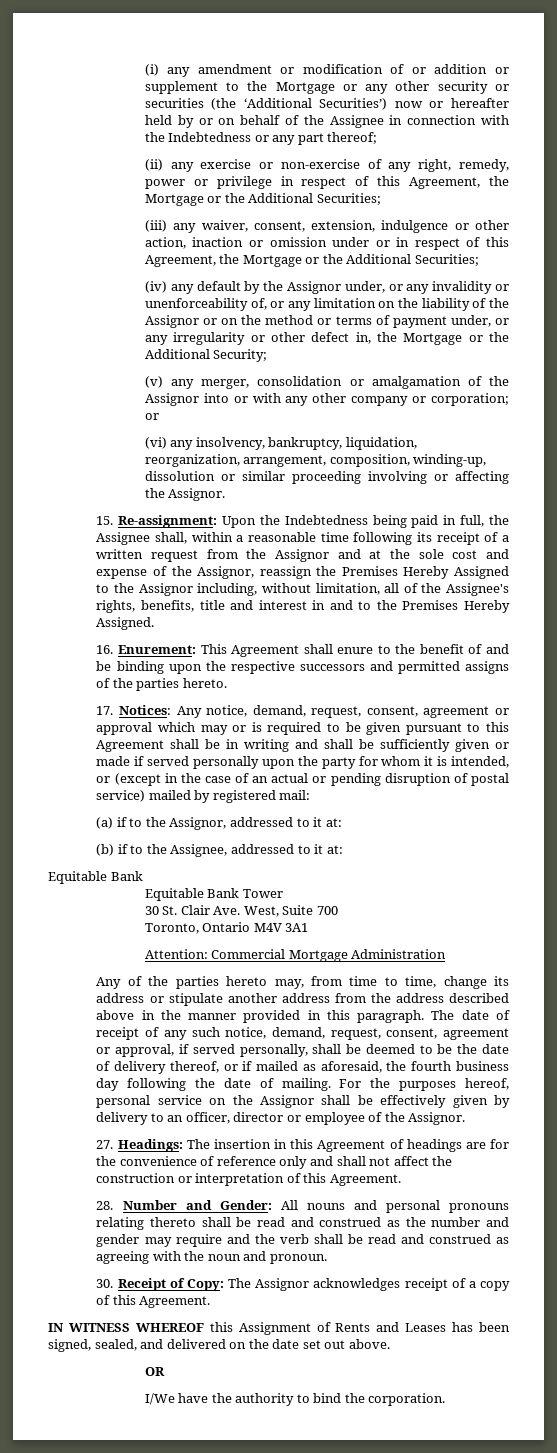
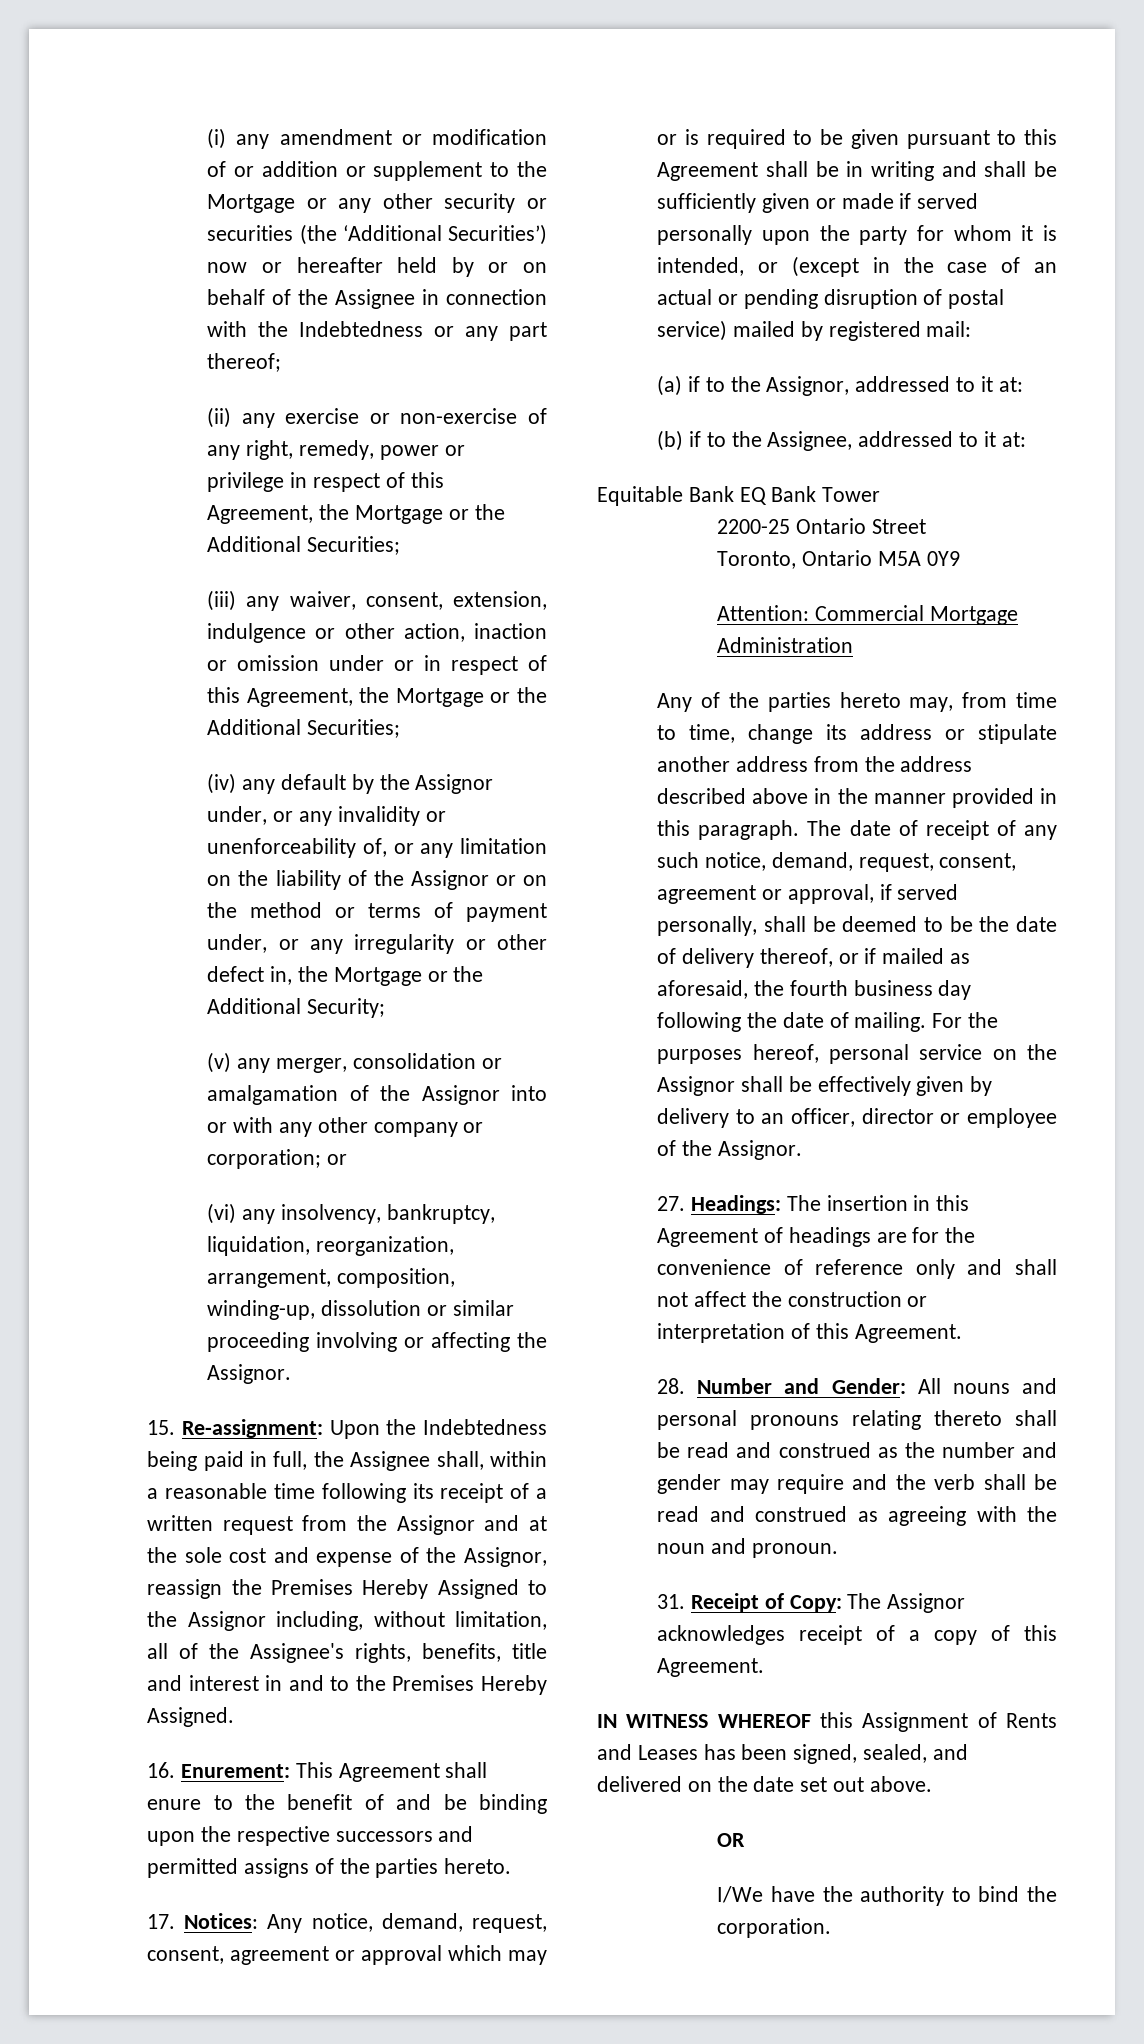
[144,888,204,901] // Equitable -> [739,487,767,505] EQ
[144,905,338,917] 30 St. Clair Ave. West, Suite 700 -> [717,518,926,534] 2200-25 Ontario Street
[253,923,309,932] M4V 3A1 -> [877,551,960,566] M5A 0Y9
[96,1279,114,1288] 30. -> [657,1594,686,1609] 31.

